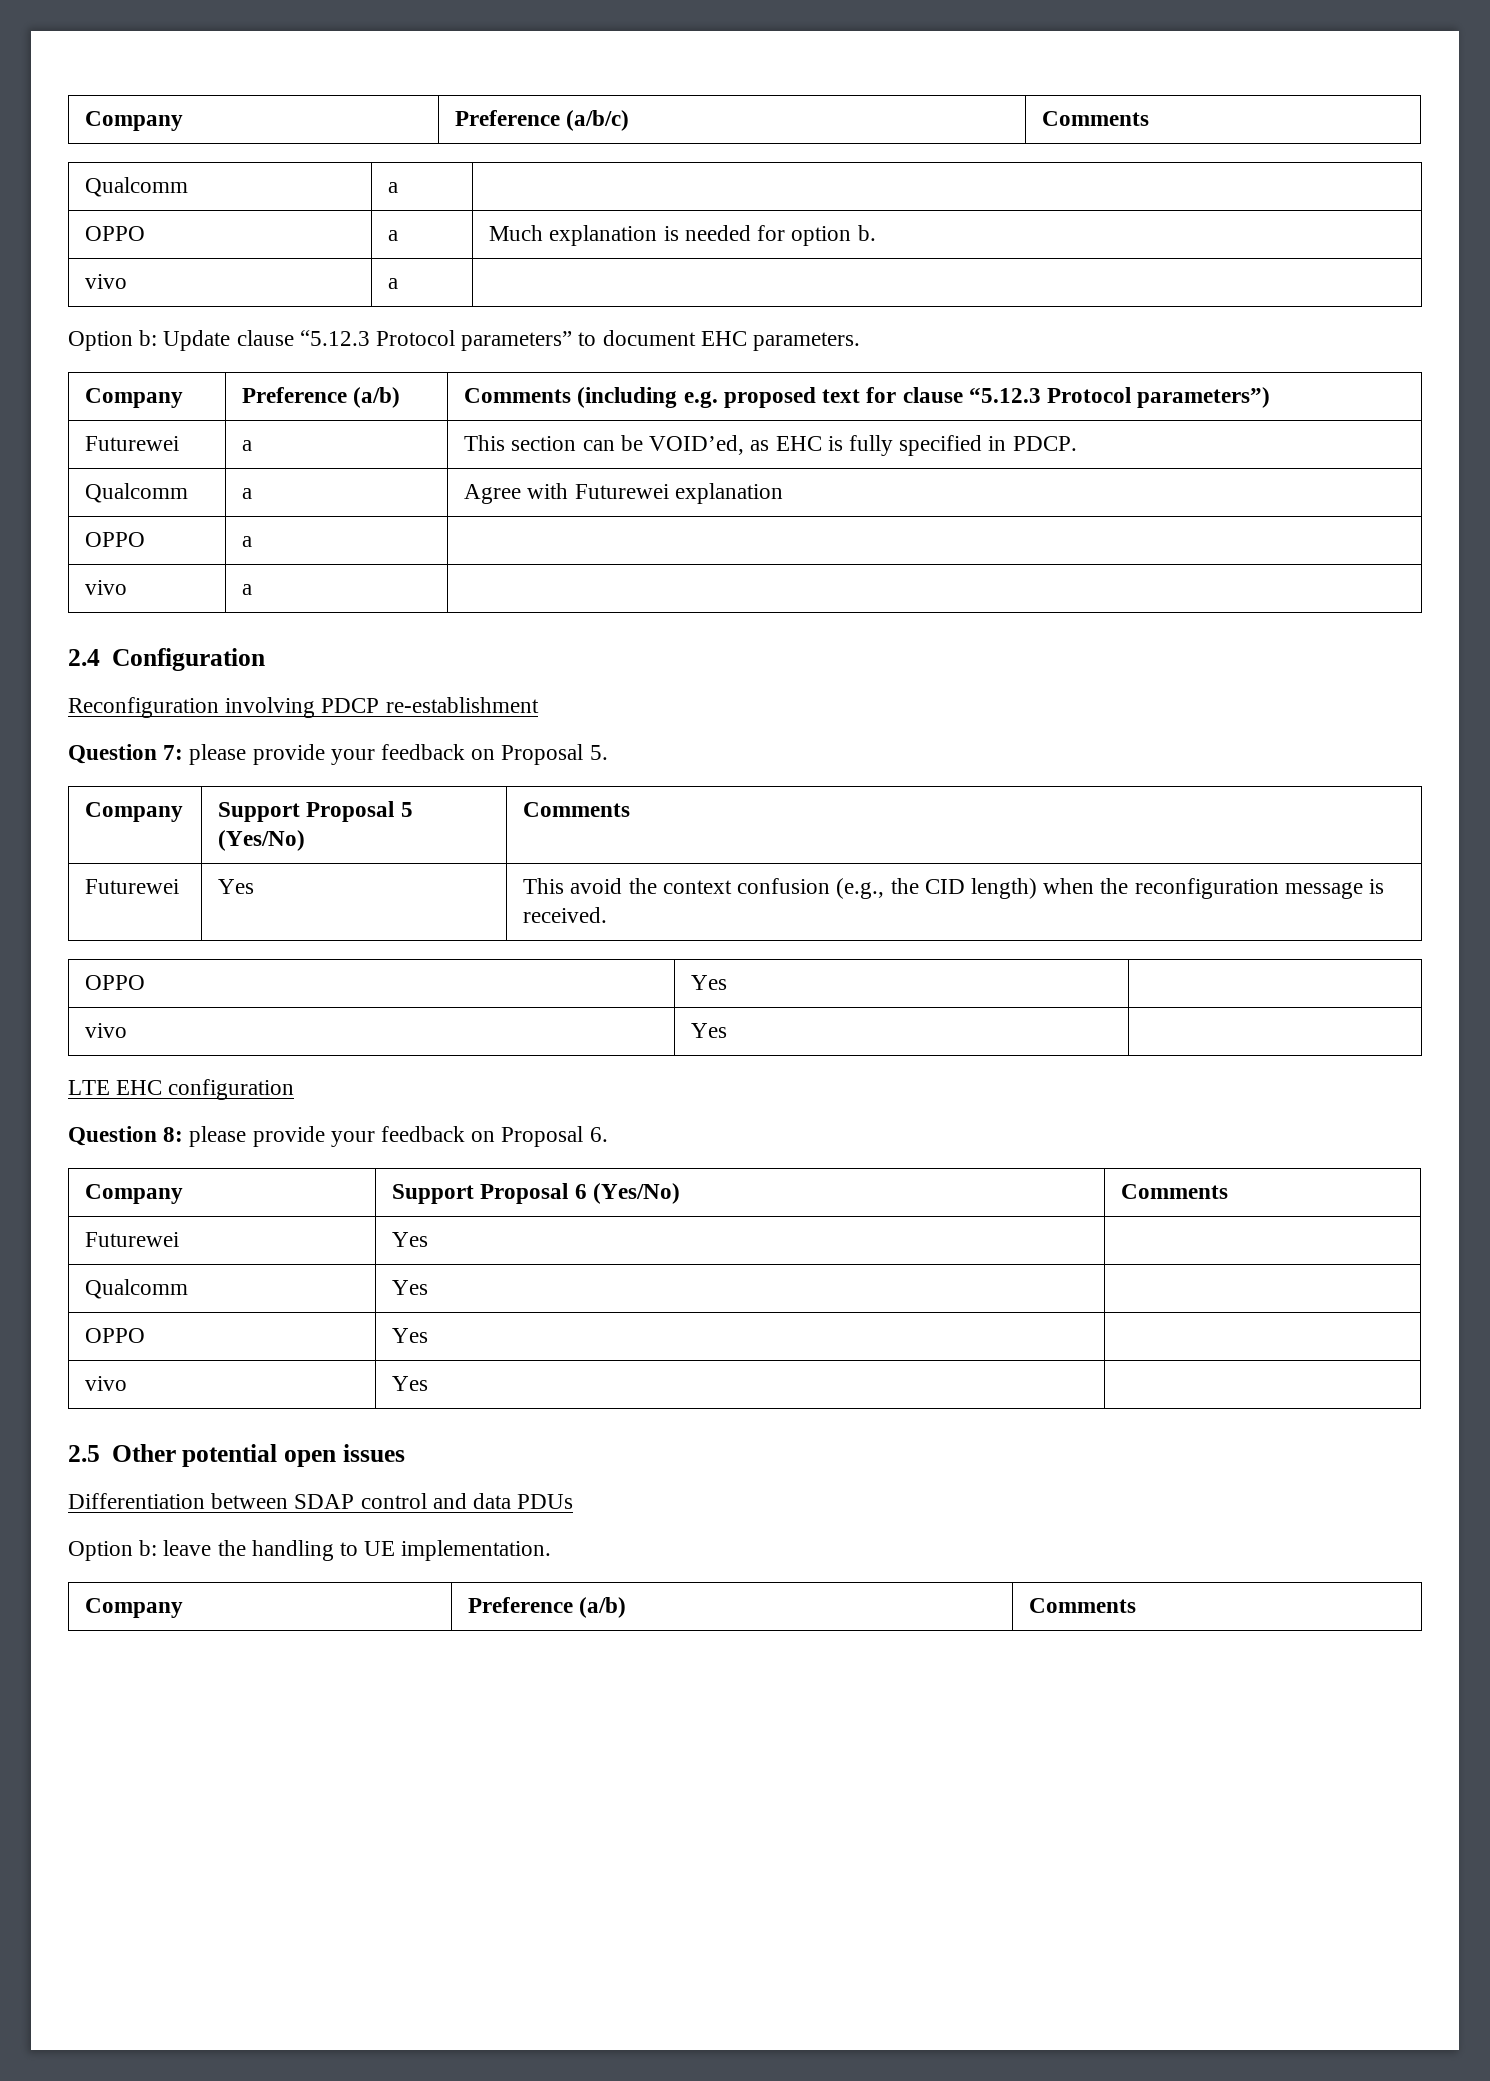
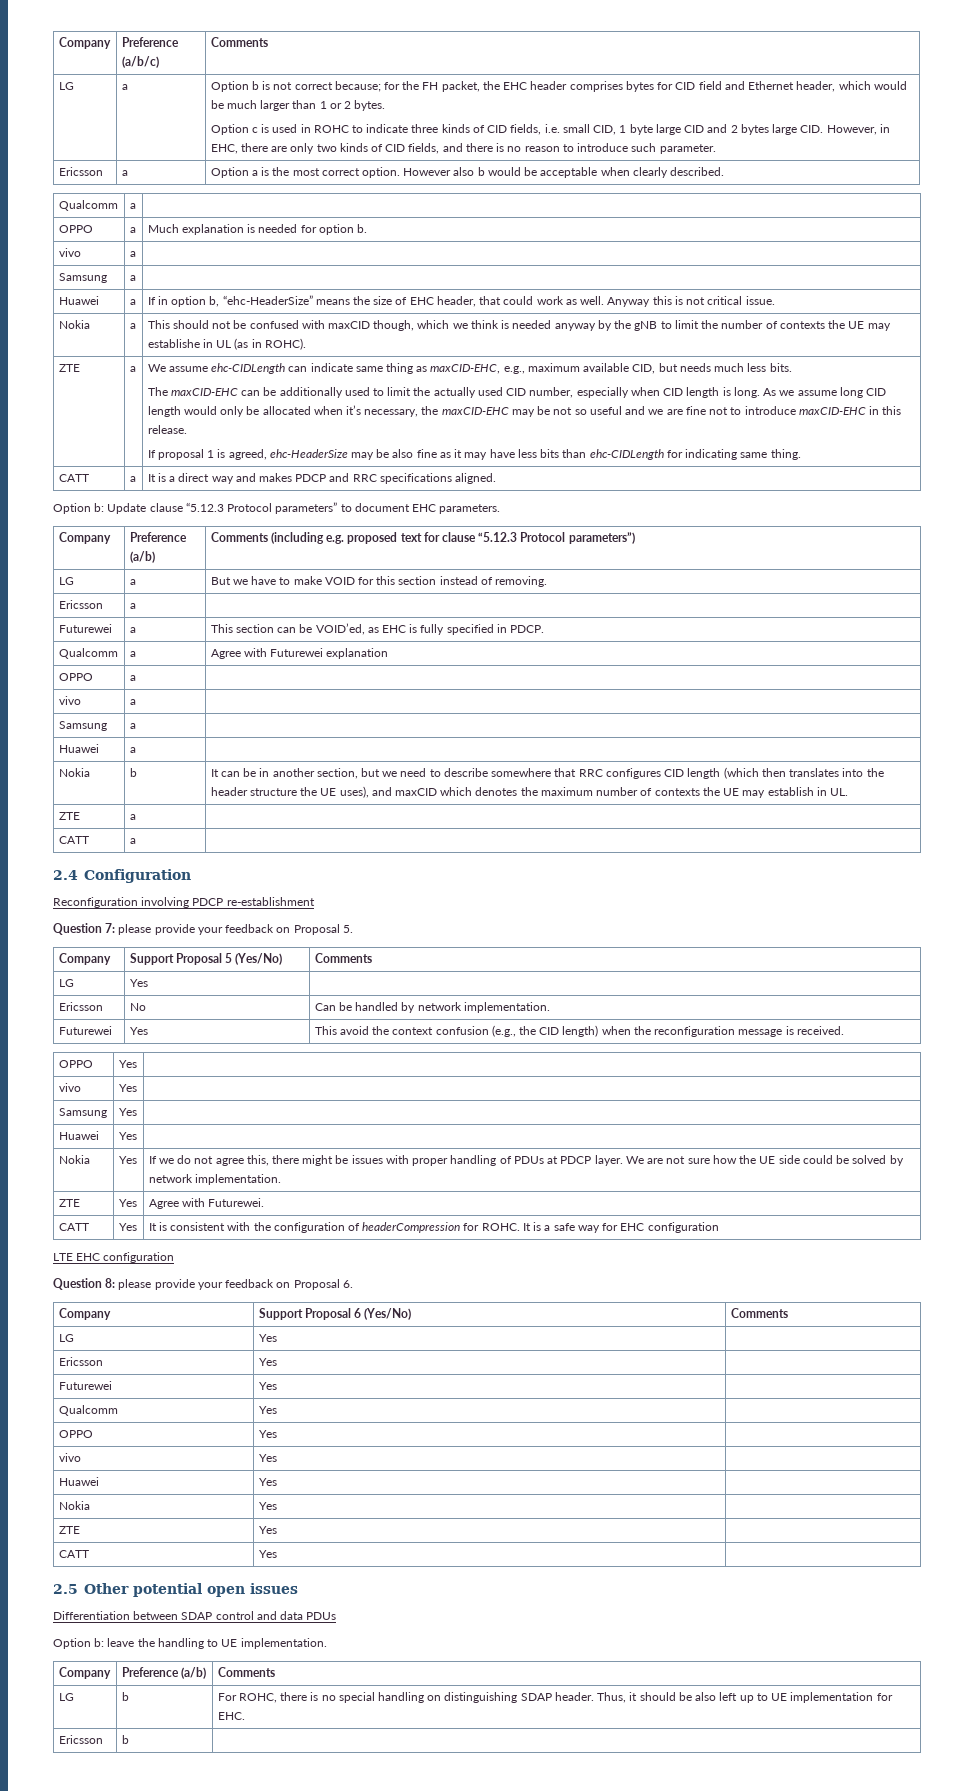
(1150, 118) none -> [58,82,74,90] [121,84,128,90] [210,81,907,92] [210,100,386,111] [210,124,890,135] [210,143,716,154] [58,167,103,176] [121,170,128,176] [210,167,725,178] // LG | a | Option b is not correct because; for the FH packet, the EHC header comprises bytes for CID field and Ethernet header, which would be much larger than 1 or 2 bytes. // Option c is used in ROHC to indicate three kinds of CID fields, i.e. small CID, 1 byte large CID and 2 bytes large CID. However, in EHC, there are only two kinds of CID fields, and there is no reason to introduce such parameter. // Ericsson | a | Option a is the most correct option. However also b would be acceptable when clearly described.
(399, 283) none -> [58,273,107,283] [129,275,136,281] [58,296,99,305] [129,299,136,305] [147,295,775,307] [58,320,90,329] [129,323,136,329] [147,320,891,331] [147,338,306,350] [58,364,80,372] [129,366,136,372] [147,363,792,374] [147,387,887,398] [147,405,902,417] [147,425,187,434] [147,449,801,460] [58,474,89,482] [129,476,136,482] [147,473,497,484] // Samsung | a | // Huawei | a | If in option b, “ehc-HeaderSize” means the size of EHC header, that could work as well. Anyway this is not critical issue. // Nokia | a | This should not be confused with maxCID though, which we think is needed anyway by the gNB to limit the number of contexts the UE may establishe in UL (as in ROHC). // ZTE | a | We assume ehc-CIDLength can indicate same thing as maxCID-EHC, e.g., maximum available CID, but needs much less bits. // The maxCID-EHC can be additionally used to limit the actually used CID number, especially when CID length is long. As we assume long CID length would only be allocated when it’s necessary, the maxCID-EHC may be not so useful and we are fine not to introduce maxCID-EHC in this release. // If proposal 1 is agreed, ehc-HeaderSize may be also fine as it may have less bits than ehc-CIDLength for indicating same thing. // CATT | a | It is a direct way and makes PDCP and RRC specifications aligned.
(1271, 397) none -> [58,577,74,585] [129,579,136,585] [210,576,548,587] [58,600,103,609] [129,603,136,609] // LG | a | But we have to make VOID for this section instead of removing. // Ericsson | a |
(253, 589) none -> [58,721,107,731] [129,723,136,729] [58,744,99,753] [129,747,136,753] [58,768,90,777] [129,768,137,777] [210,767,884,779] [210,786,849,798] [58,812,80,820] [129,814,136,820] [58,836,89,844] [129,838,136,844] // Samsung | a | // Huawei | a | // Nokia | b | It can be in another section, but we need to describe somewhere that RRC configures CID length (which then translates into the header structure the UE uses), and maxCID which denotes the maximum number of contexts the UE may establish in UL. // ZTE | a | // CATT | a |
(631, 809) none -> [58,979,74,987] [129,979,148,987] [58,1002,103,1011] [129,1003,146,1011] [314,1002,550,1013] // LG | Yes | // Ericsson | No | Can be handled by network implementation.
(728, 1030) none -> [58,1108,107,1118] [118,1108,137,1116] [58,1131,99,1140] [118,1132,137,1140] [58,1155,90,1164] [118,1156,137,1164] [148,1155,904,1166] [148,1174,281,1185] [58,1199,80,1207] [118,1199,137,1207] [148,1198,265,1209] [58,1223,89,1231] [118,1223,137,1231] [148,1222,719,1233] // Samsung | Yes | // Huawei | Yes | // Nokia | Yes | If we do not agree this, there might be issues with proper handling of PDUs at PDCP layer. We are not sure how the UE side could be solved by network implementation. // ZTE | Yes | Agree with Futurewei. // CATT | Yes | It is consistent with the configuration of headerCompression for ROHC. It is a safe way for EHC configuration
(1229, 1191) none -> [58,1334,74,1342] [258,1334,277,1342] [58,1357,103,1366] [258,1358,277,1366] // LG | Yes | // Ericsson | Yes |
(429, 1383) none -> [58,1477,99,1486] [258,1478,277,1486] [58,1501,90,1510] [258,1502,277,1510] [58,1526,80,1534] [258,1526,277,1534] [58,1550,89,1558] [258,1550,277,1558] // Huawei | Yes | // Nokia | Yes | // ZTE | Yes | // CATT | Yes |
(1137, 1605) none -> [58,1693,74,1701] [121,1692,129,1701] [217,1692,893,1703] [217,1712,245,1720] [58,1735,103,1744] [121,1735,129,1744] // LG | b | For ROHC, there is no special handling on distinguishing SDAP header. Thus, it should be also left up to UE implementation for EHC. // Ericsson | b |

